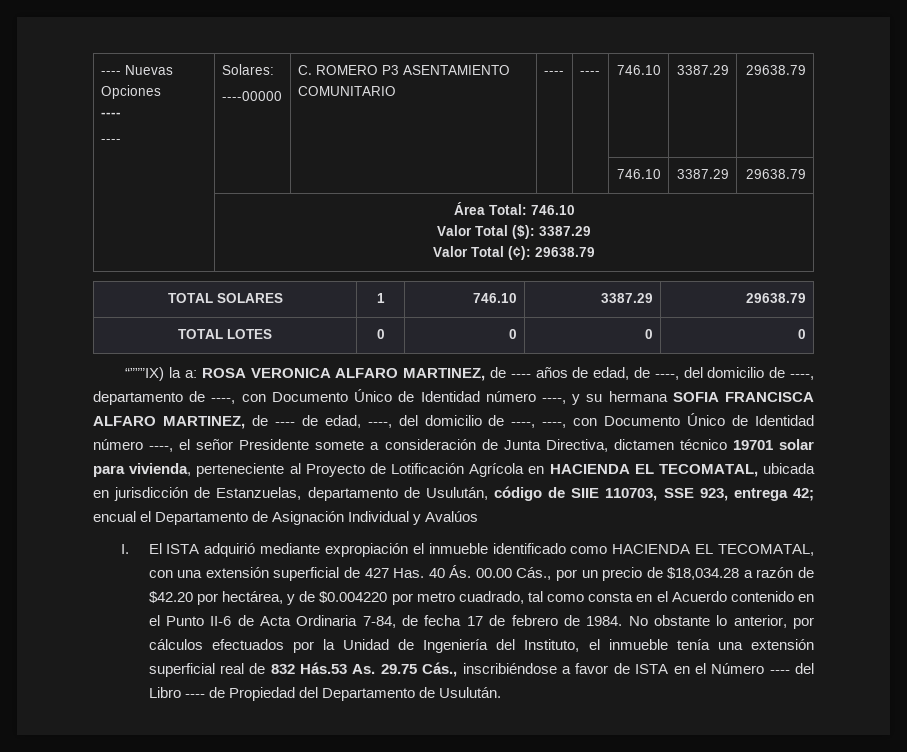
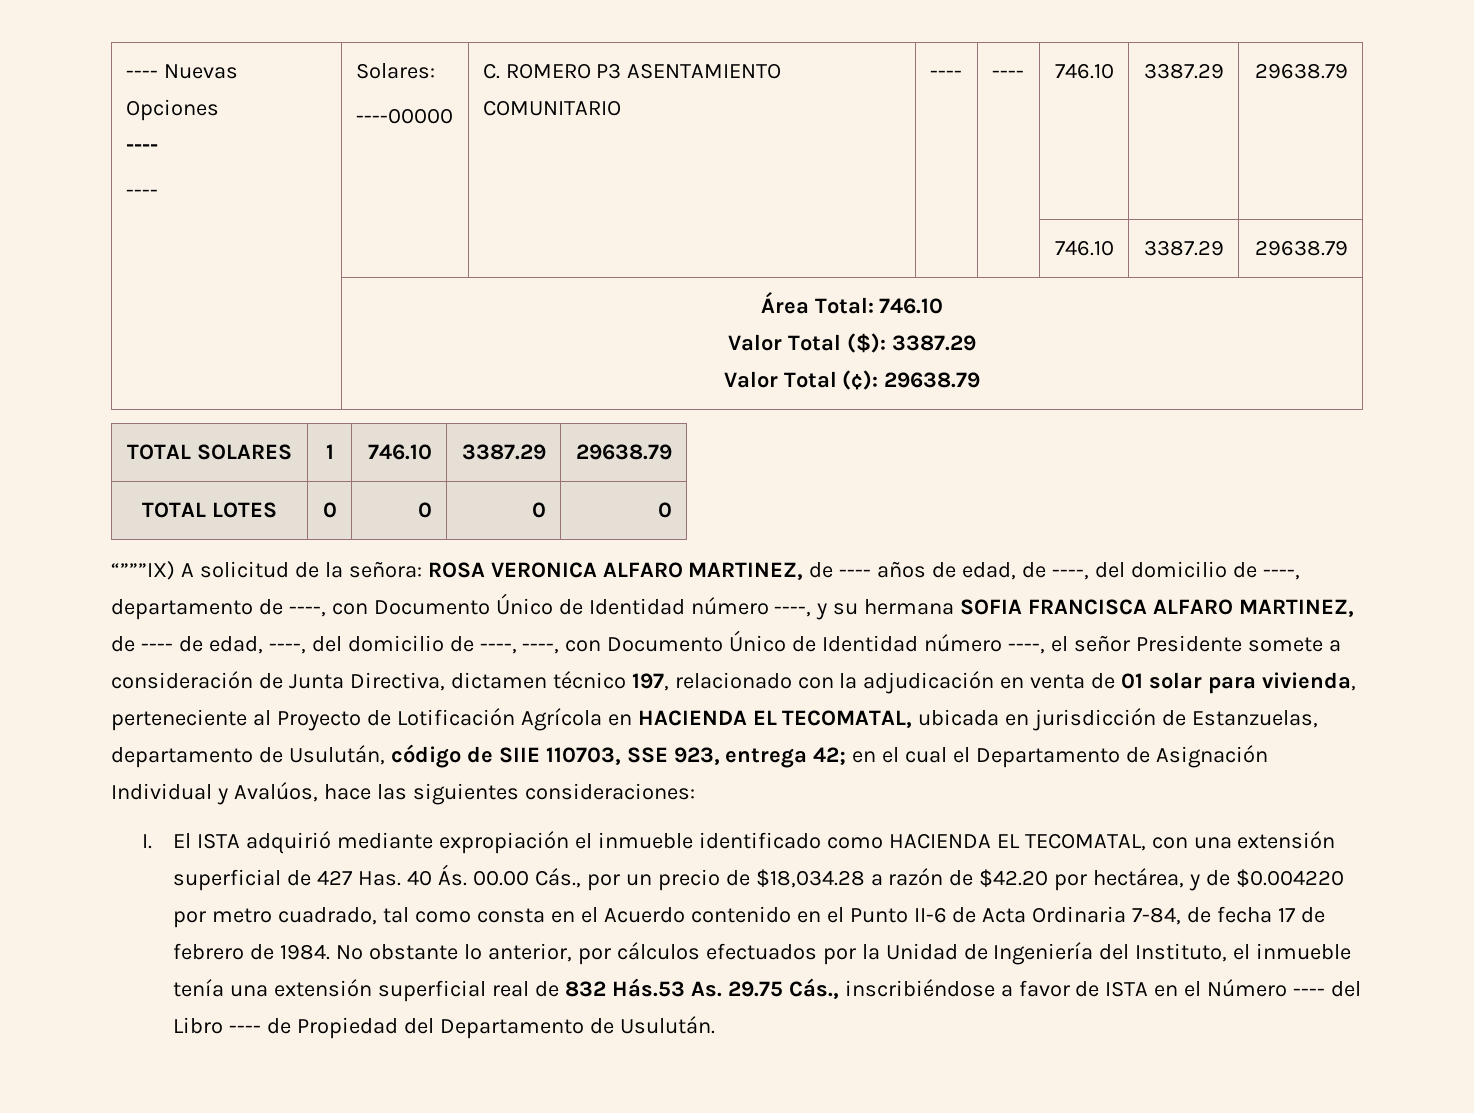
[169,367,198,378] la a: -> [180,561,422,578] A solicitud de la señora:
[732,440,773,450] 19701 -> [631,671,1144,694] 197, relacionado con la adjudicación en venta de 01
[93,511,136,522] encual -> [852,747,948,763] en el cual
[425,511,479,522] Avalúos -> [233,782,695,805] Avalúos, hace las siguientes consideraciones:

